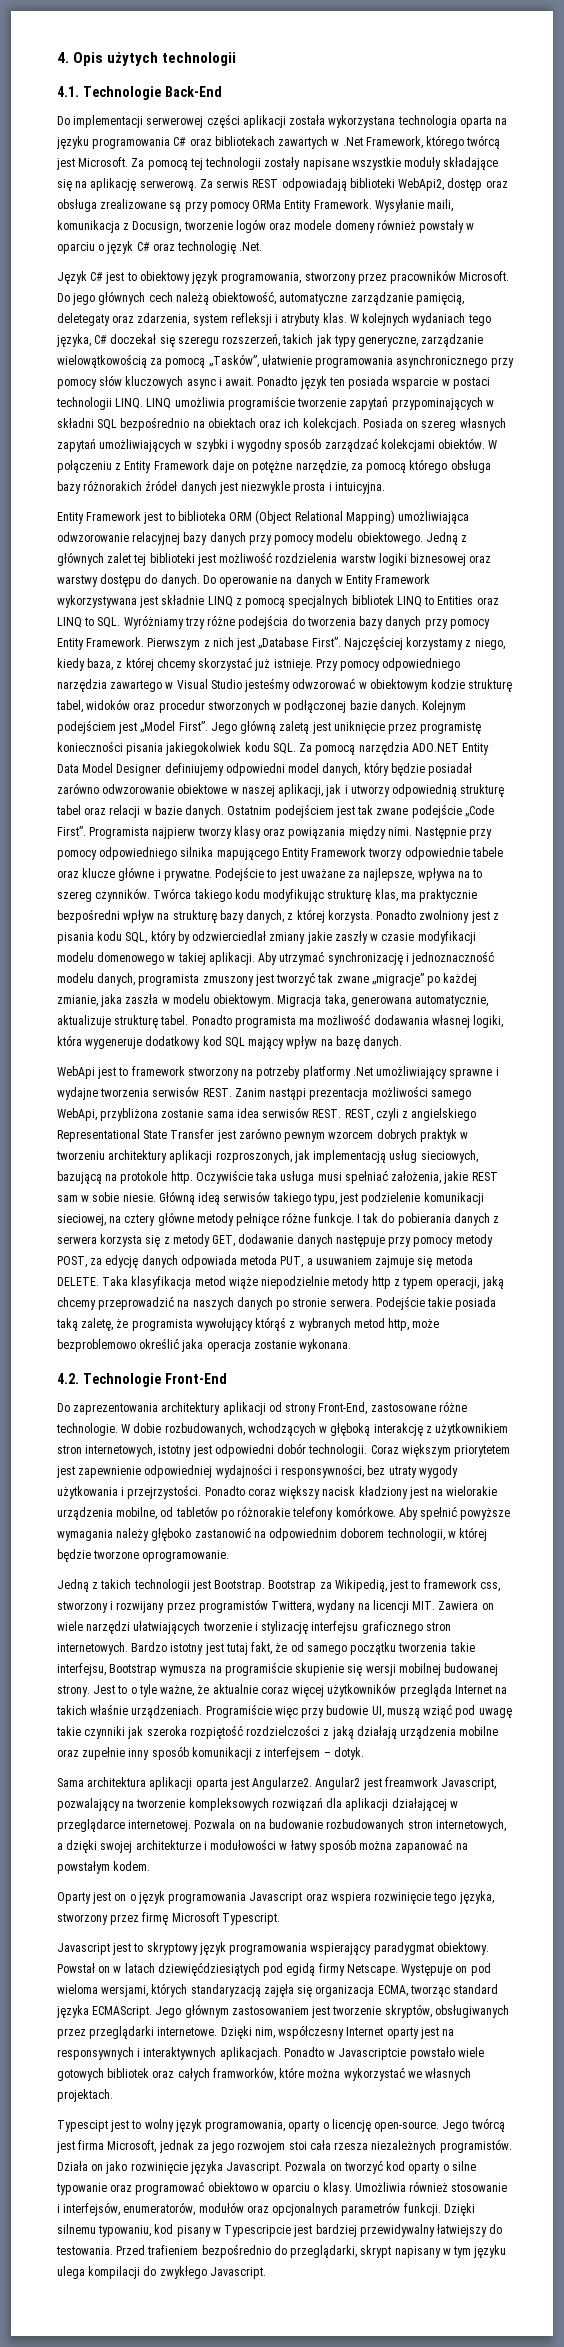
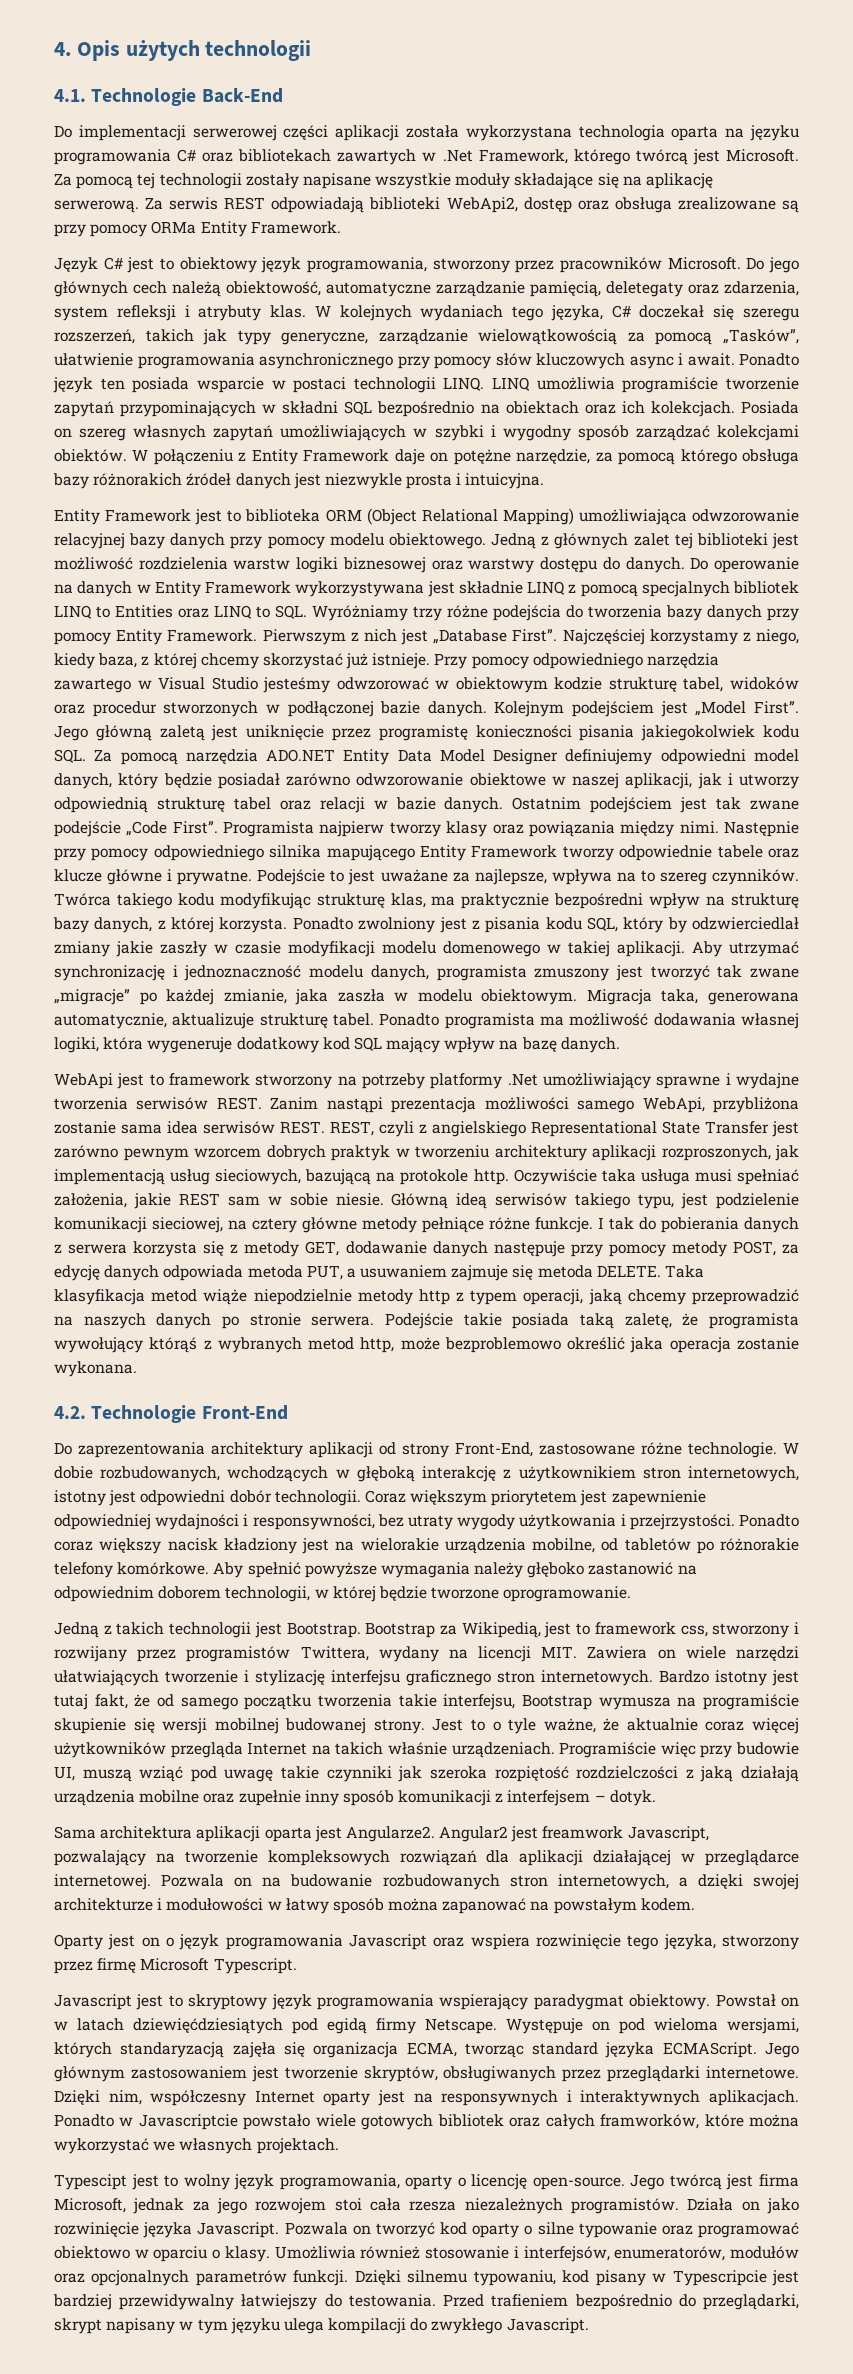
[374,199,454,212] [57,219,475,233] [57,241,263,254] Wysyłanie maili, komunikacja z Docusign, tworzenie logów oraz modele domeny również powstały w oparciu o język C# oraz technologię .Net. -> (341, 227) none

